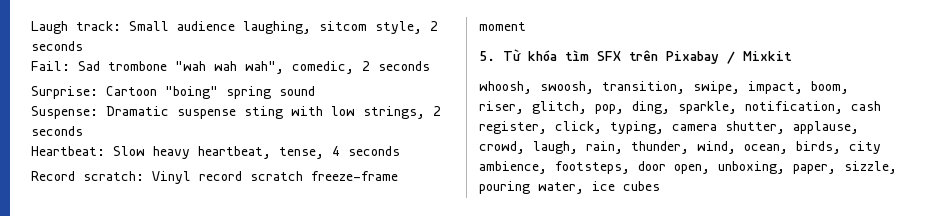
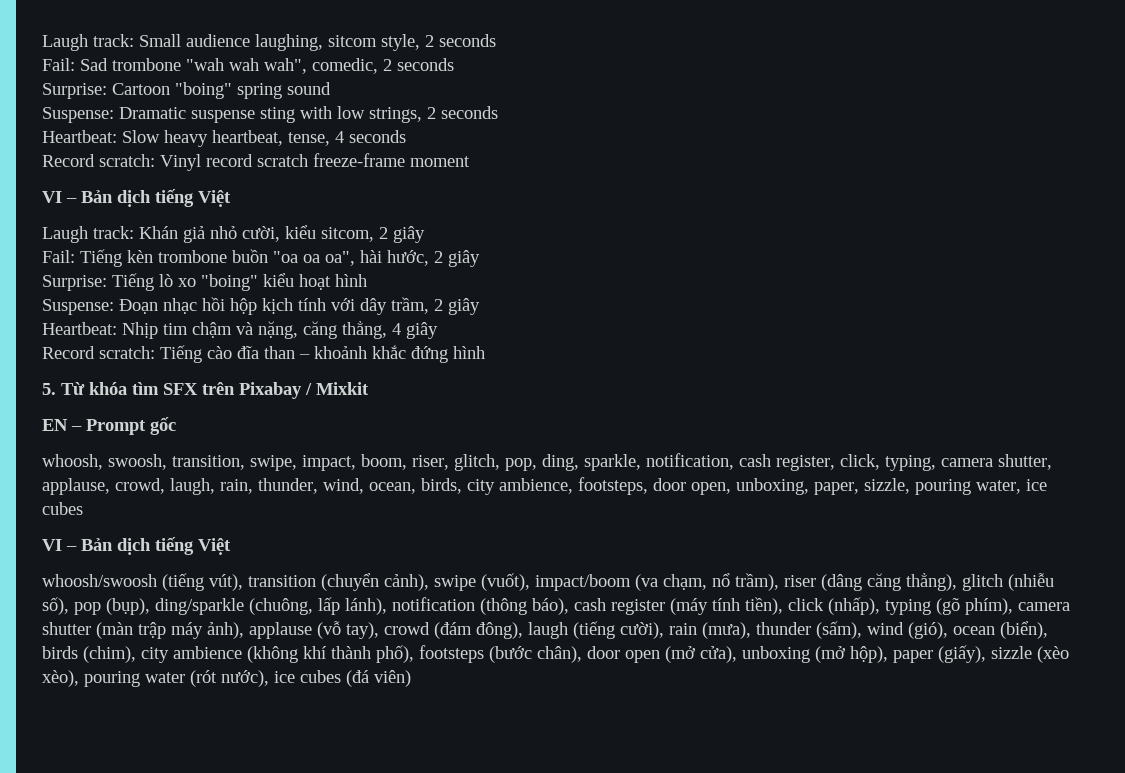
(526, 26) none -> [42,189,231,207] [42,225,425,243] [42,249,480,267] [42,273,367,291] [42,297,480,315] [42,321,438,339] [42,345,485,363] // VI – Bản dịch tiếng Việt // Laugh track: Khán giả nhỏ cười, kiểu sitcom, 2 giây // Fail: Tiếng kèn trombone buồn "oa oa oa", hài hước, 2 giây // Surprise: Tiếng lò xo "boing" kiểu hoạt hình // Suspense: Đoạn nhạc hồi hộp kịch tính với dây trầm, 2 giây // Heartbeat: Nhịp tim chậm và nặng, căng thẳng, 4 giây // Record scratch: Tiếng cào đĩa than – khoảnh khắc đứng hình
(792, 56) none -> [42,417,176,435] // EN – Prompt gốc
(660, 186) none -> [42,537,231,555] [42,573,1054,591] [42,597,1070,615] [42,621,1048,639] [42,645,1069,663] [42,670,411,687] // VI – Bản dịch tiếng Việt // whoosh/swoosh (tiếng vút), transition (chuyển cảnh), swipe (vuốt), impact/boom (va chạm, nổ trầm), riser (dâng căng thẳng), glitch (nhiễu số), pop (bụp), ding/sparkle (chuông, lấp lánh), notification (thông báo), cash register (máy tính tiền), click (nhấp), typing (gõ phím), camera shutter (màn trập máy ảnh), applause (vỗ tay), crowd (đám đông), laugh (tiếng cười), rain (mưa), thunder (sấm), wind (gió), ocean (biển), birds (chim), city ambience (không khí thành phố), footsteps (bước chân), door open (mở cửa), unboxing (mở hộp), paper (giấy), sizzle (xèo xèo), pouring water (rót nước), ice cubes (đá viên)

